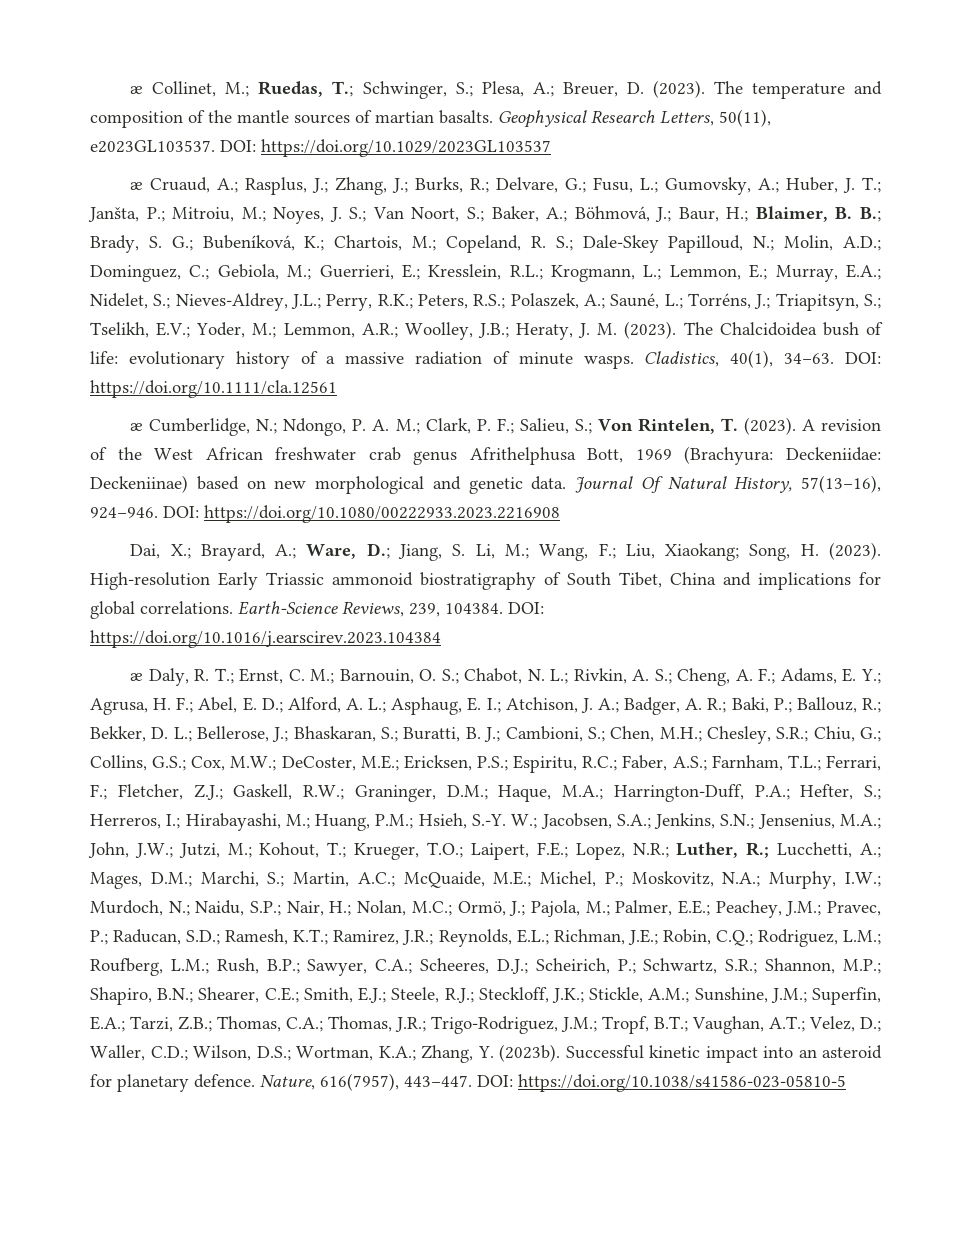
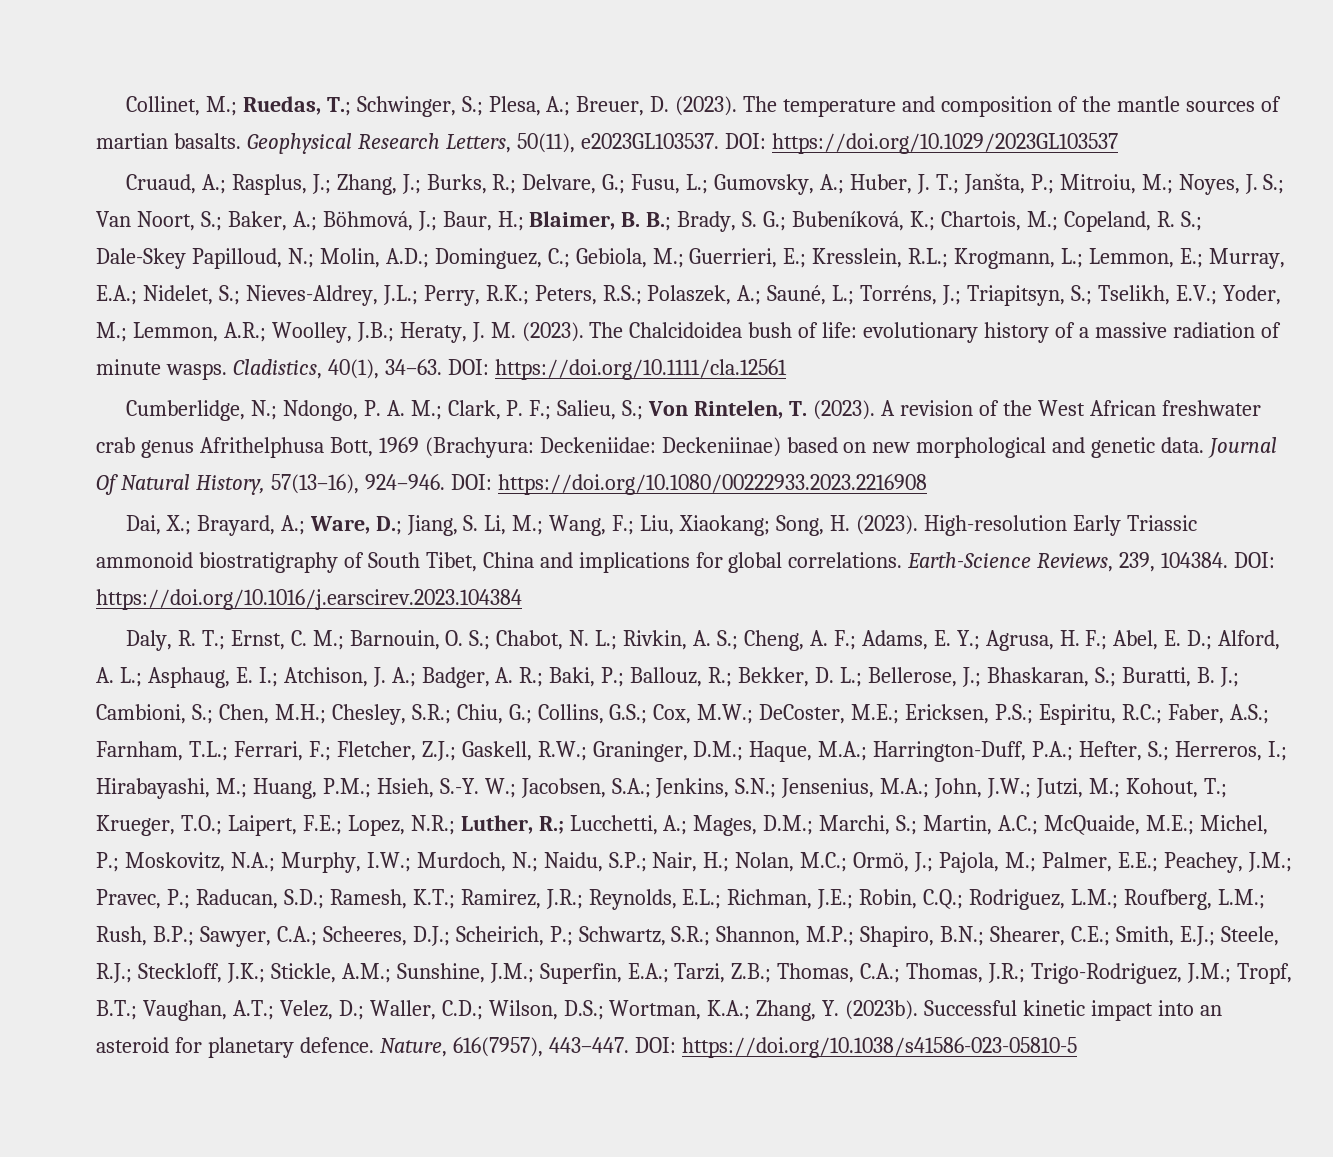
[130,86,144,94] æ -> (125, 106) none
[130,182,144,190] æ -> (1118, 143) none
[130,423,144,431] æ -> (787, 369) none
[130,673,144,681] æ -> (522, 599) none

